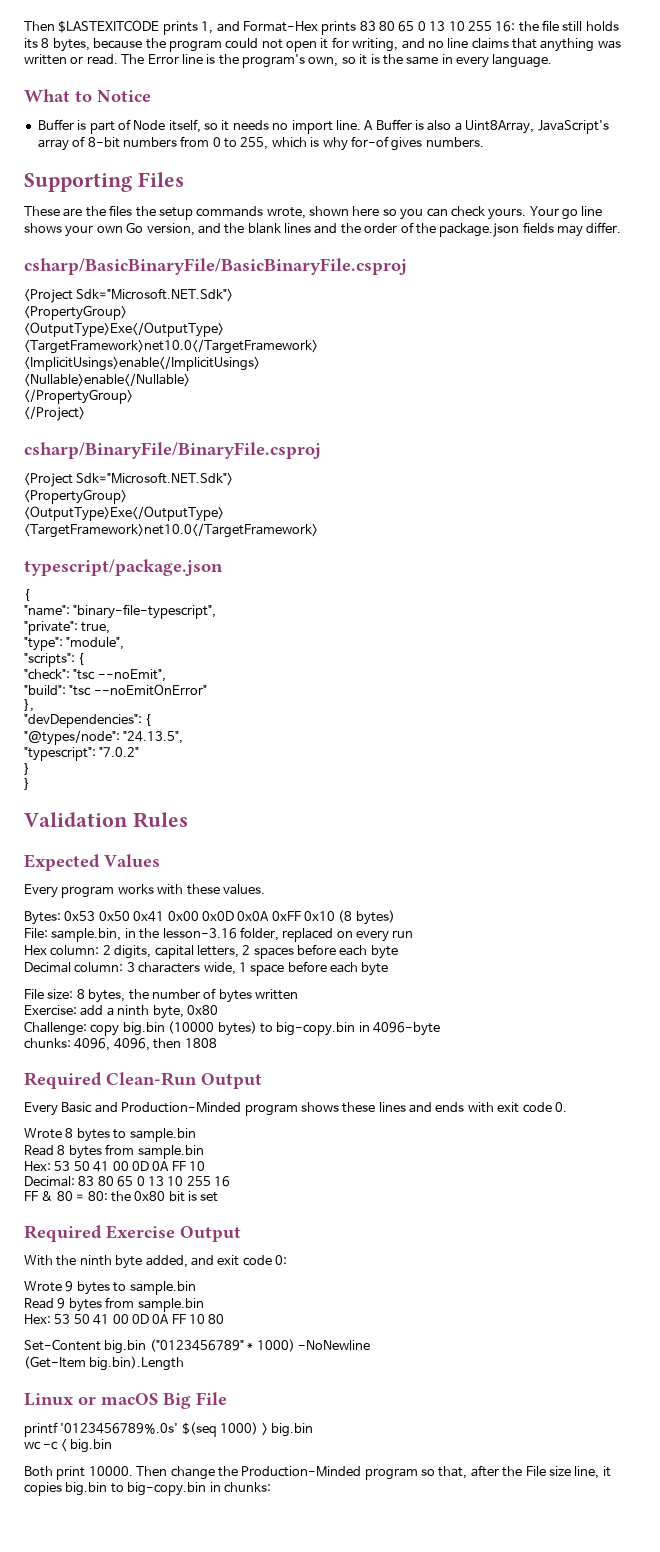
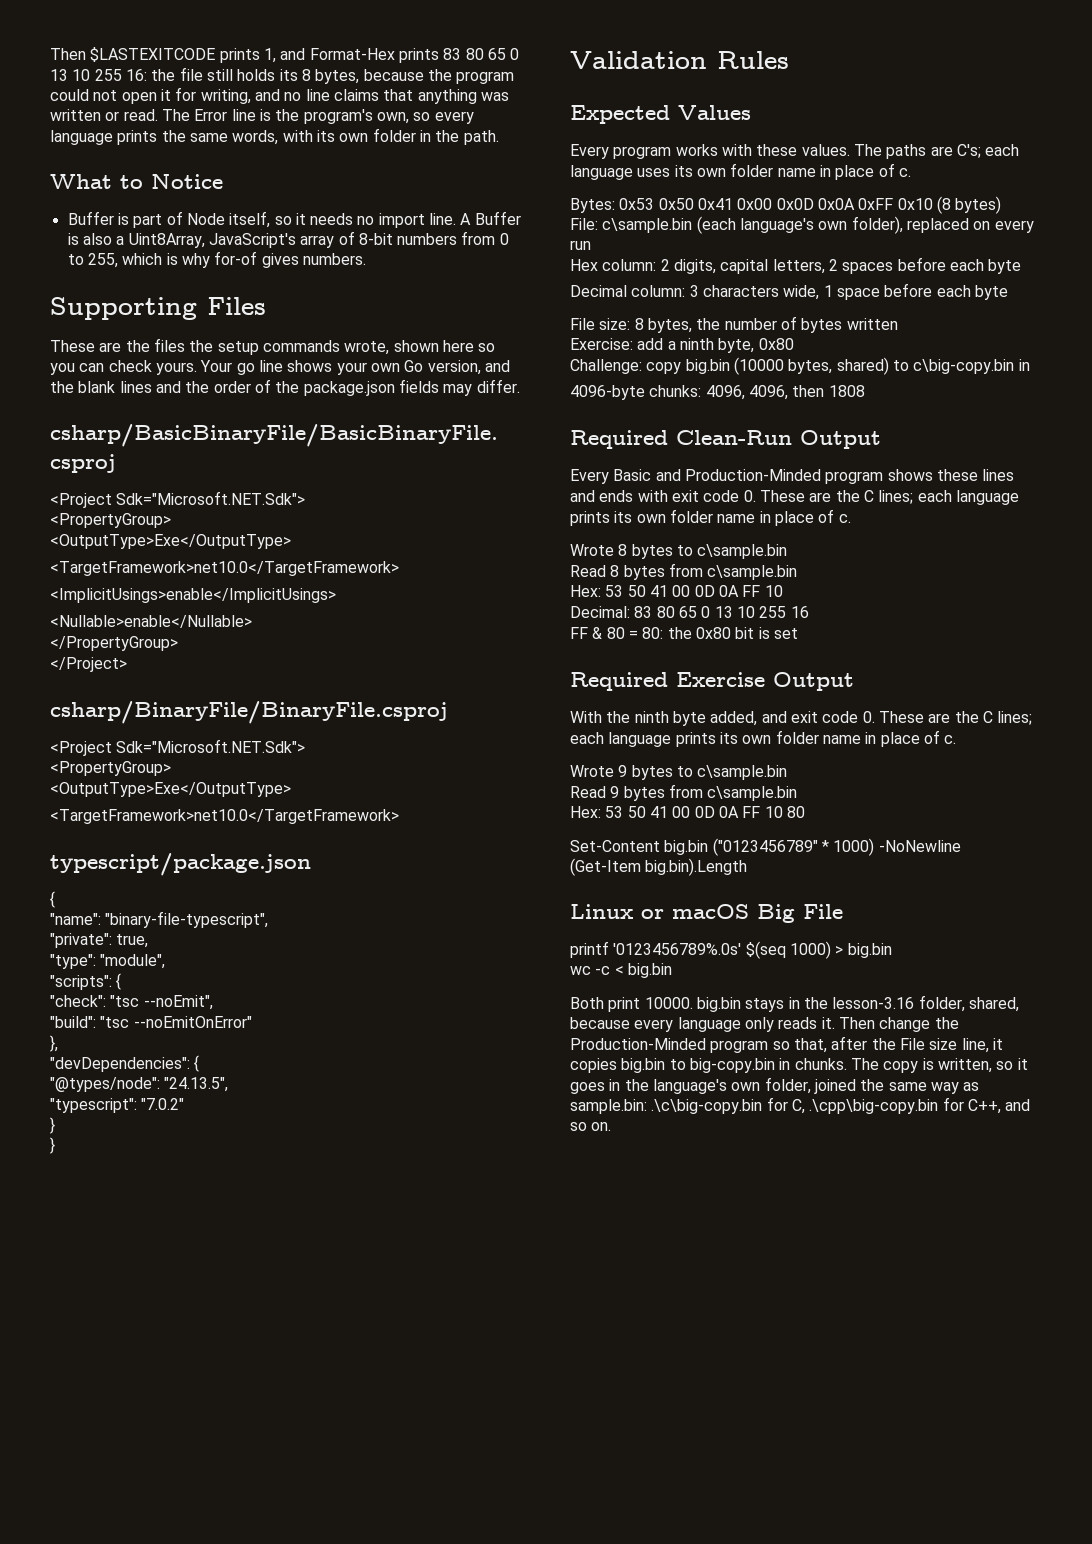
[359,54,553,68] it is the same in every language. -> [434,111,474,124] [50,128,499,145] every language prints the same words, with its own folder in the path.
(265, 889) none -> [853,144,1020,159] [570,163,911,180] The paths are C's; each language uses its own folder name in place of c.
[51,927,279,942] sample.bin, in the lesson-3.16 folder, -> [602,216,903,234] c\sample.bin (each language's own folder),
[217,1021,370,1036] bytes) to big-copy.bin in -> [788,357,1030,375] bytes, shared) to c\big-copy.bin in //
(440, 1029) // -> (645, 392) none
(567, 1107) none -> [759,490,1019,505] [570,509,851,526] These are the C lines; each language prints its own folder name in place of c.
[129,1128,196,1142] sample.bin -> [697,544,788,559] c\sample.bin
[137,1145,204,1159] sample.bin -> [707,565,798,580] c\sample.bin
[275,1255,287,1265] 0: -> [862,711,1033,725] [570,730,957,747] 0. These are the C lines; each language prints its own folder name in place of c.
[129,1281,196,1295] sample.bin -> [697,765,788,780] c\sample.bin
[137,1298,204,1312] sample.bin -> [707,786,798,801] c\sample.bin
(133, 1471) none -> [696,995,1019,1012] [570,1017,835,1032] big.bin stays in the lesson-3.16 folder, shared, because every language only reads it.
[223,1482,271,1493] chunks: -> [794,1058,1028,1073] [570,1077,980,1094] [570,1097,1031,1114] [570,1122,612,1131] chunks. The copy is written, so it goes in the language's own folder, joined the same way as sample.bin: .\c\big-copy.bin for C, .\cpp\big-copy.bin for C++, and so on.

